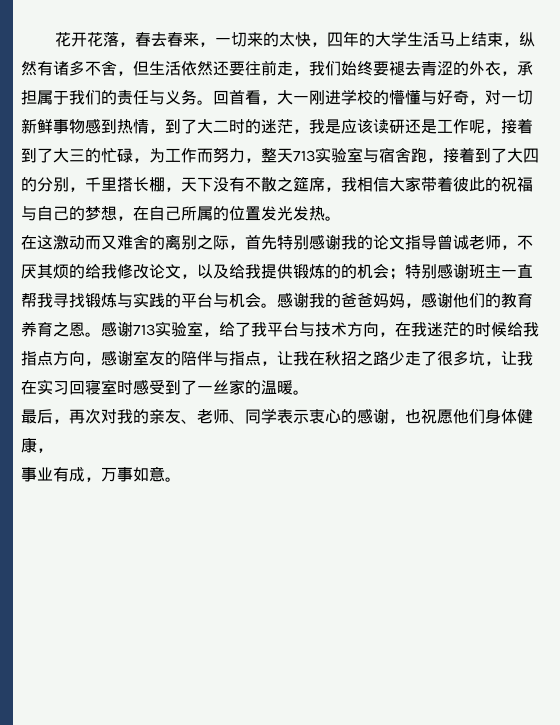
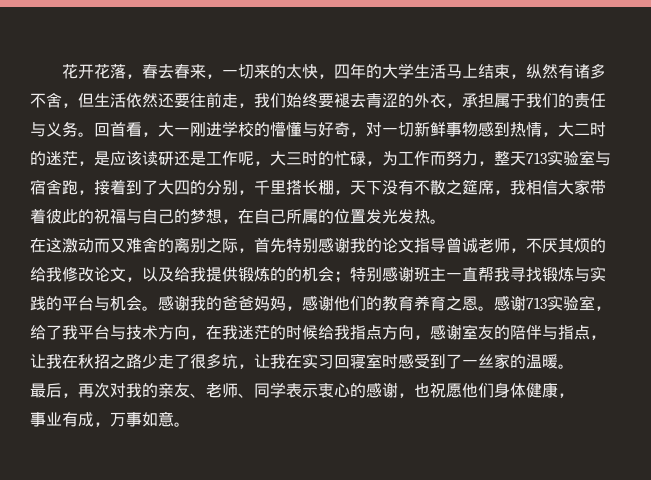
[165,119,197,134] 到了 -> (558, 134) none
[309,119,325,134] 我 -> (94, 163) none
[501,118,533,134] [21,148,85,163] 接着到了大三 -> [270,151,318,166] 大三时

